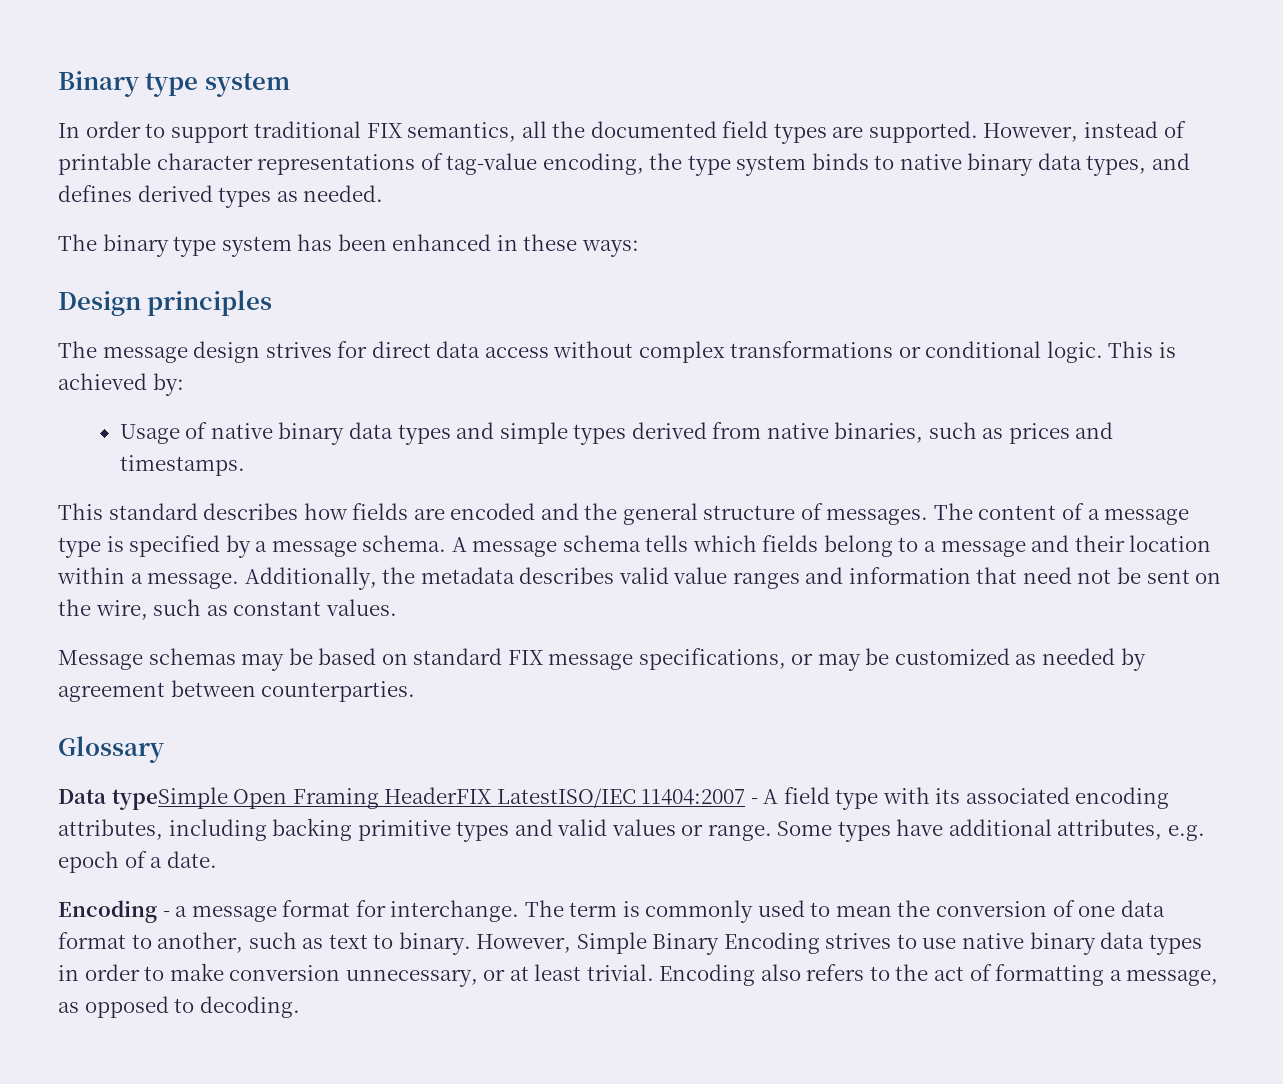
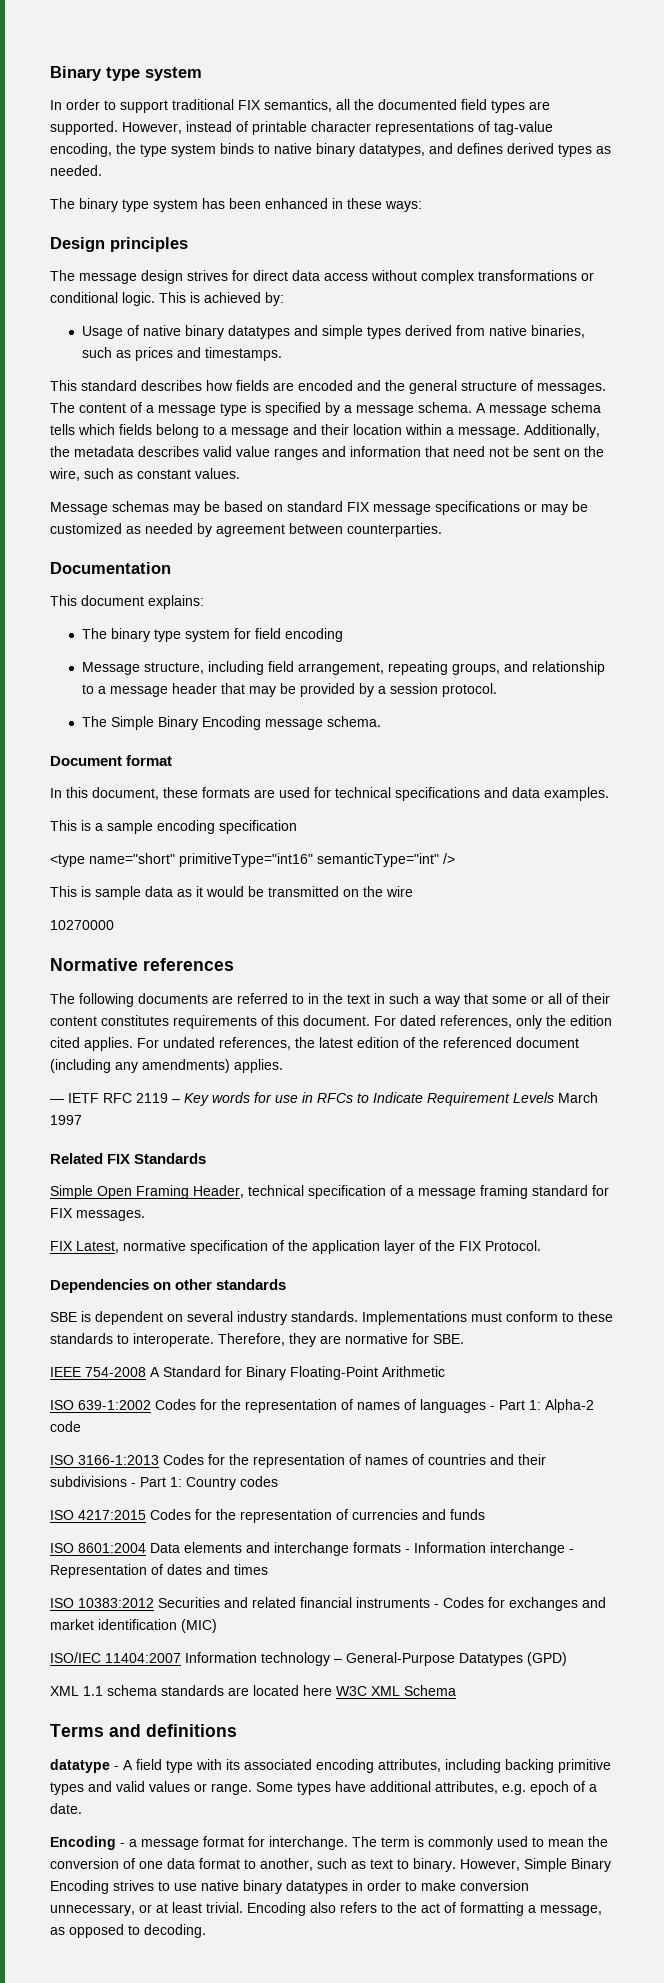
[1037,153,1147,176] data types, -> [359,143,425,157] datatypes,
[348,422,451,445] data types -> [227,325,290,339] datatypes
[638,648,786,670] specifications, -> [435,501,520,515] specifications
[58,736,164,763] [58,787,746,810] Glossary // Data typeSimple Open Framing HeaderFIX LatestISO/IEC 11404:2007 -> [50,562,171,574] [50,595,204,609] [81,628,343,642] [81,661,605,675] [81,683,497,697] [81,716,381,730] [50,755,173,766] [50,787,609,801] [50,820,297,834] [50,853,455,867] [50,886,413,900] [50,920,114,930] [50,958,234,971] [50,993,610,1007] [50,1015,612,1029] [50,1037,579,1051] [50,1059,283,1073] [50,1092,598,1106] [50,1115,82,1125] [50,1153,207,1164] [50,1185,609,1199] [50,1208,145,1221] [50,1240,541,1254] [50,1279,287,1293] [50,1311,613,1325] [50,1333,464,1347] [50,1366,445,1380] [50,1399,594,1413] [50,1421,81,1432] [50,1454,546,1468] [50,1476,278,1490] [50,1509,485,1523] [50,1542,574,1556] [50,1564,268,1578] [50,1597,606,1611] [50,1619,217,1633] [50,1652,567,1666] [50,1685,456,1696] [50,1724,237,1737] [50,1759,110,1773] Documentation // This document explains: // The binary type system for field encoding // Message structure, including field arrangement, repeating groups, and relationship to a message header that may be provided by a session protocol. // The Simple Binary Encoding message schema. // Document format // In this document, these formats are used for technical specifications and data examples. // This is a sample encoding specification // <type name="short" primitiveType="int16" semanticType="int" /> // This is sample data as it would be transmitted on the wire // 10270000 // Normative references // The following documents are referred to in the text in such a way that some or all of their content constitutes requirements of this document. For dated references, only the edition cited applies. For undated references, the latest edition of the referenced document (including any amendments) applies. // — IETF RFC 2119 – Key words for use in RFCs to Indicate Requirement Levels March 1997 // Related FIX Standards // Simple Open Framing Header, technical specification of a message framing standard for FIX messages. // FIX Latest, normative specification of the application layer of the FIX Protocol. // Dependencies on other standards // SBE is dependent on several industry standards. Implementations must conform to these standards to interoperate. Therefore, they are normative for SBE. // IEEE 754-2008 A Standard for Binary Floating-Point Arithmetic // ISO 639-1:2002 Codes for the representation of names of languages - Part 1: Alpha-2 code // ISO 3166-1:2013 Codes for the representation of names of countries and their subdivisions - Part 1: Country codes // ISO 4217:2015 Codes for the representation of currencies and funds // ISO 8601:2004 Data elements and interchange formats - Information interchange - Representation of dates and times // ISO 10383:2012 Securities and related financial instruments - Codes for exchanges and market identification (MIC) // ISO/IEC 11404:2007 Information technology – General-Purpose Datatypes (GPD) // XML 1.1 schema standards are located here W3C XML Schema // Terms and definitions // datatype
[1100,932,1202,955] data types -> [286,1880,348,1894] datatypes

